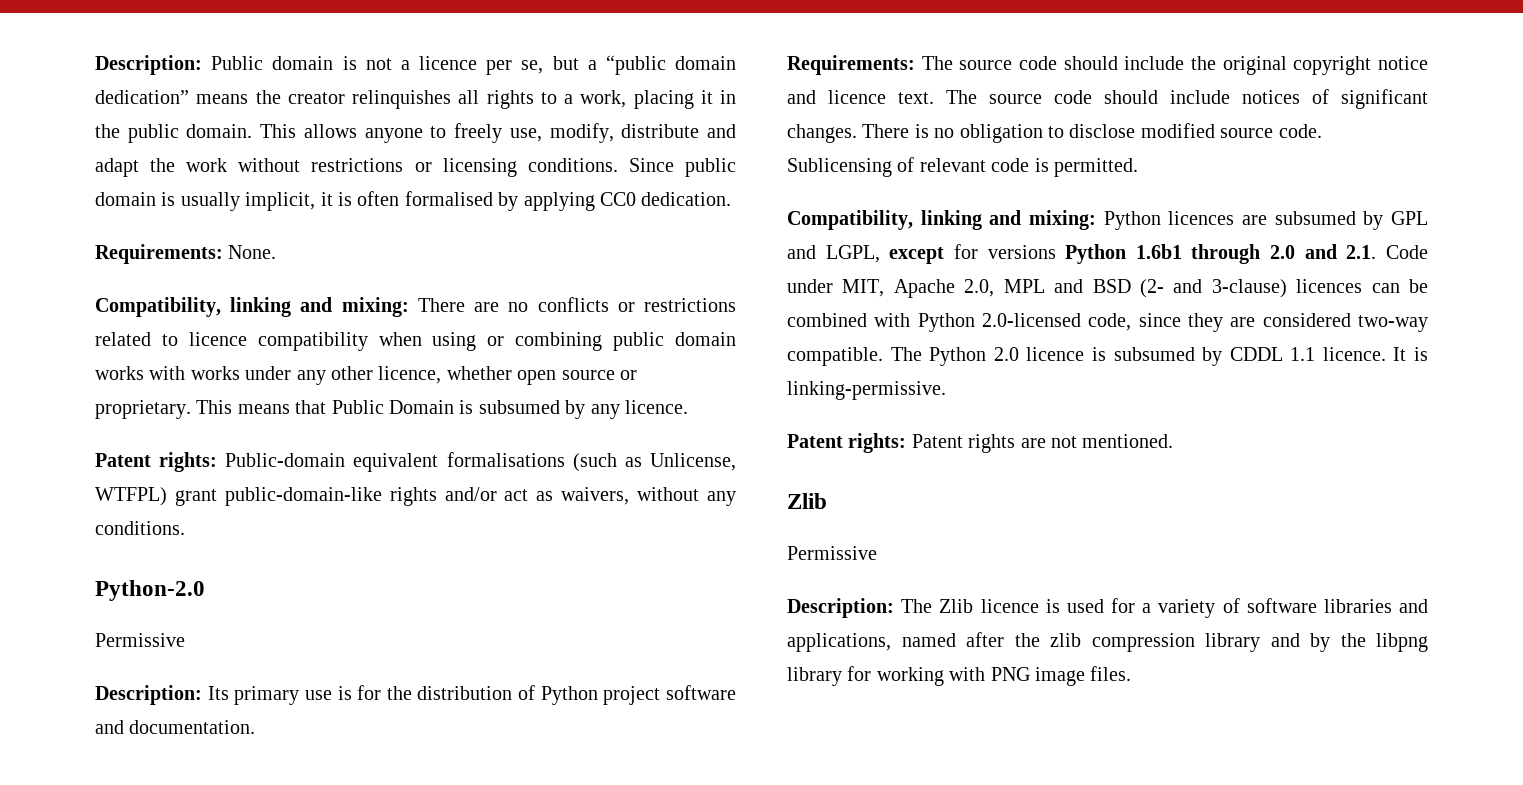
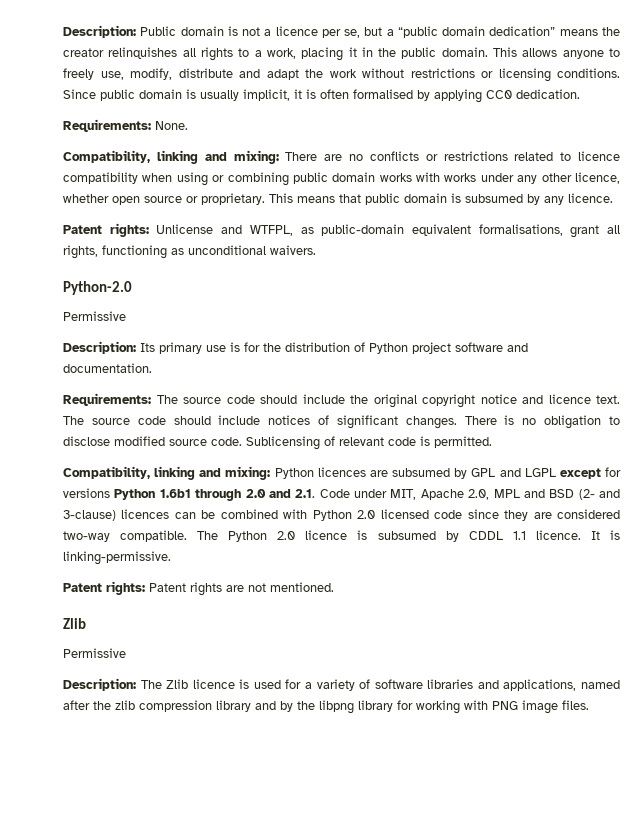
[331,400,454,414] Public Domain -> [365,193,447,205] public domain
[225,452,736,472] [95,487,737,506] [95,521,185,535] Public-domain equivalent formalisations (such as Unlicense, WTFPL) grant public-domain-like rights and/or act as waivers, without any conditions. -> [156,224,620,238] [63,245,316,259] Unlicense and WTFPL, as public-domain equivalent formalisations, grant all rights, functioning as unconditional waivers.
[825,245,880,263] LGPL, -> [524,468,556,477] LGPL
[982,313,1132,331] 2.0-licensed code, -> [357,509,463,519] 2.0 licensed code

